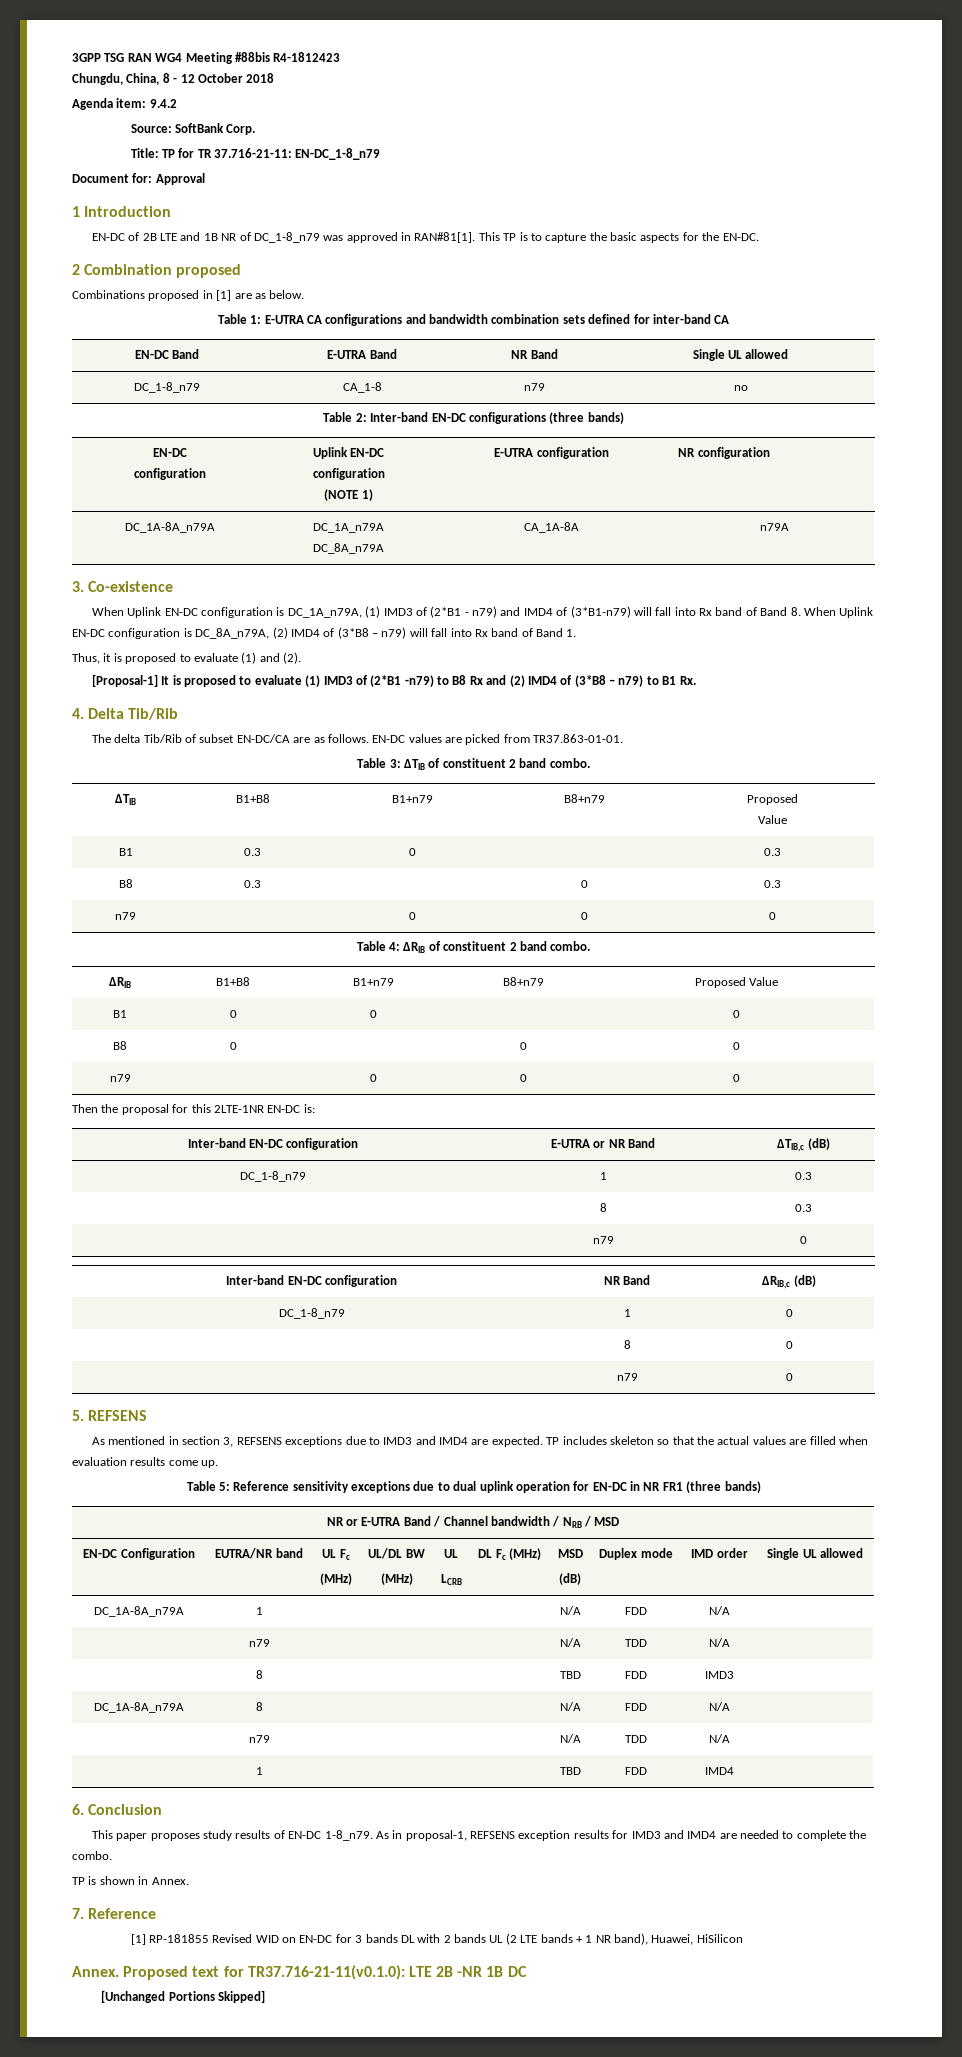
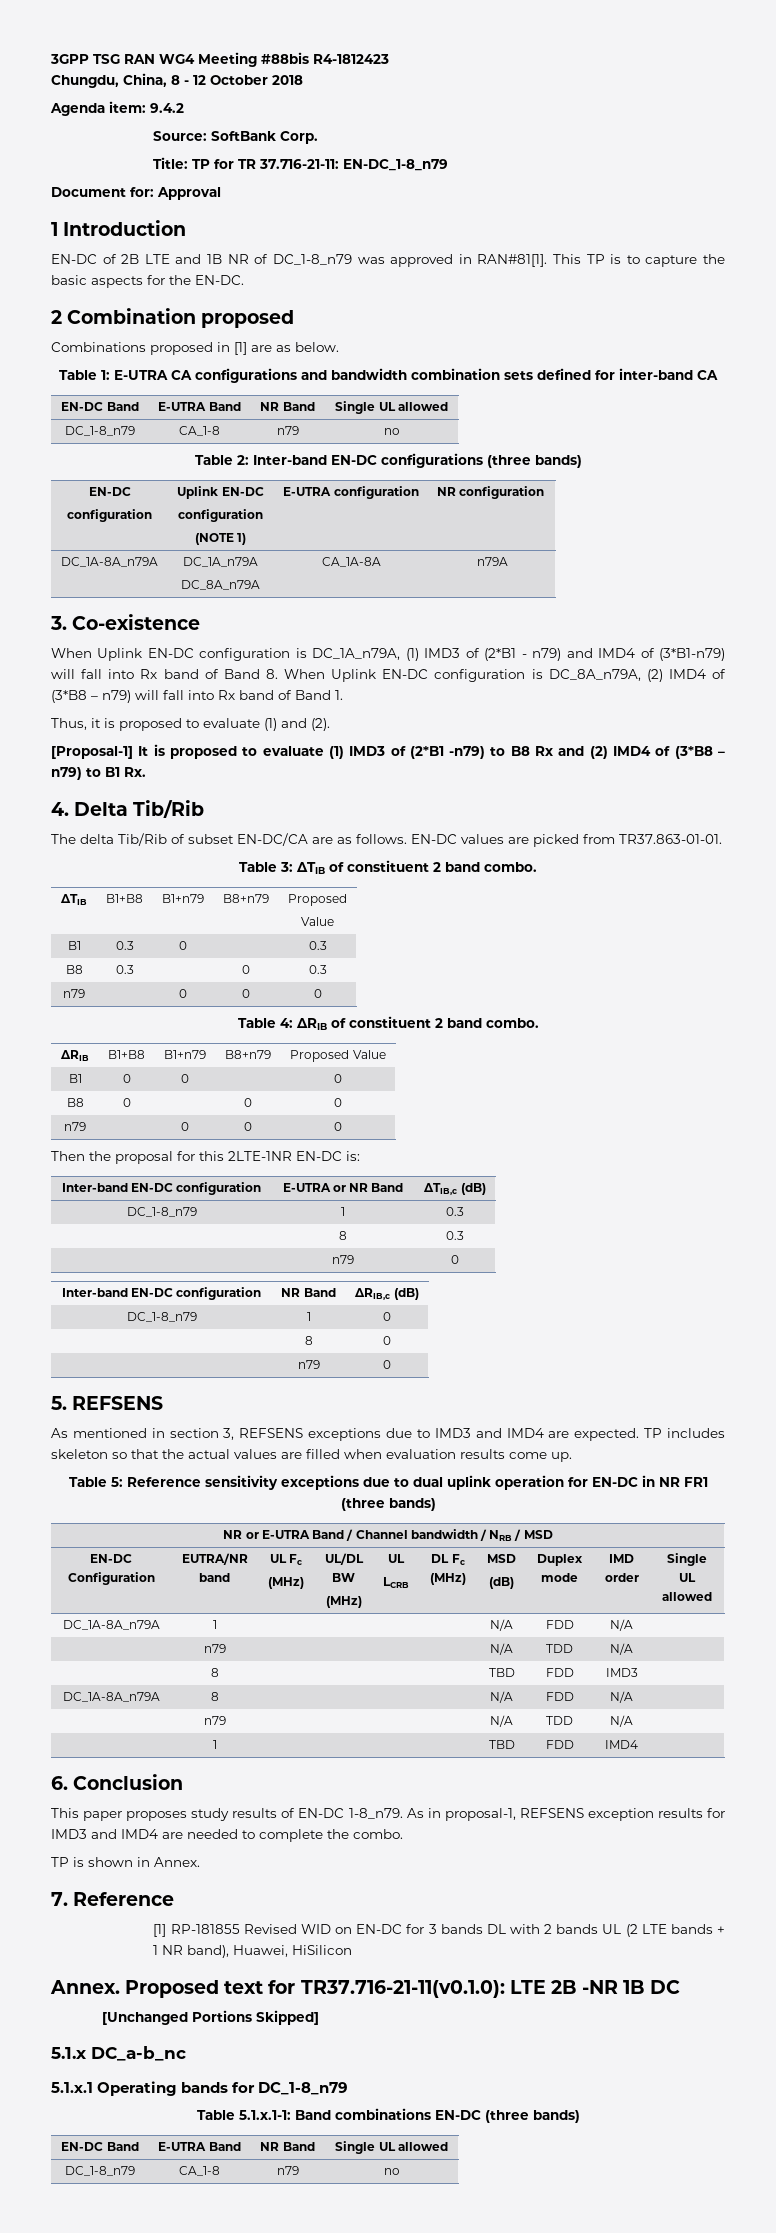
(265, 1996) none -> [51,2046,186,2061] [51,2081,349,2096] [196,2108,580,2123] [61,2142,139,2151] [158,2142,241,2151] [260,2142,315,2151] [335,2141,448,2154] [65,2166,135,2176] [179,2166,220,2176] [276,2166,299,2175] [383,2168,400,2175] // 5.1.x DC_a-b_nc // 5.1.x.1 Operating bands for DC_1-8_n79 // Table 5.1.x.1-1: Band combinations EN-DC (three bands) // EN-DC Band | E-UTRA Band | NR Band | Single UL allowed // DC_1-8_n79 | CA_1-8 | n79 | no

